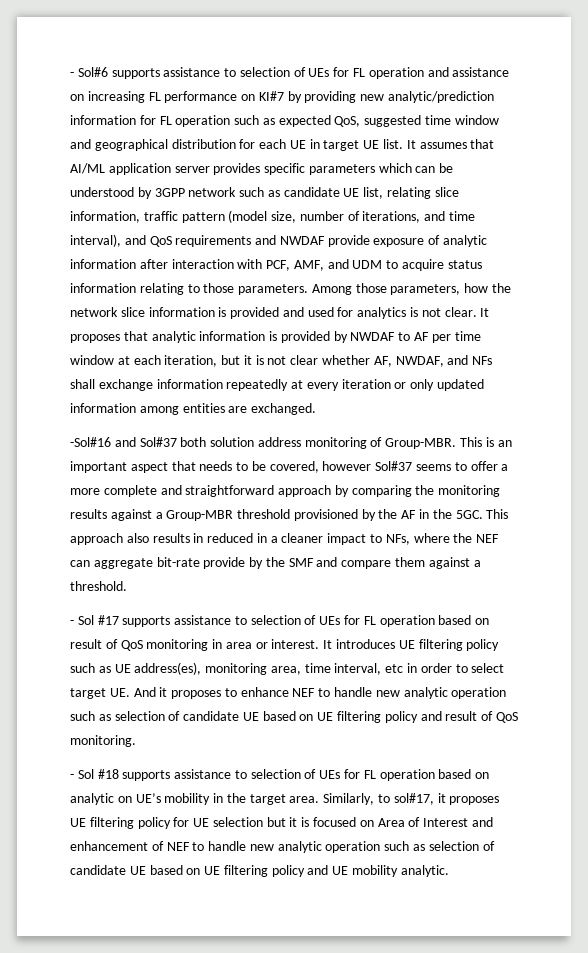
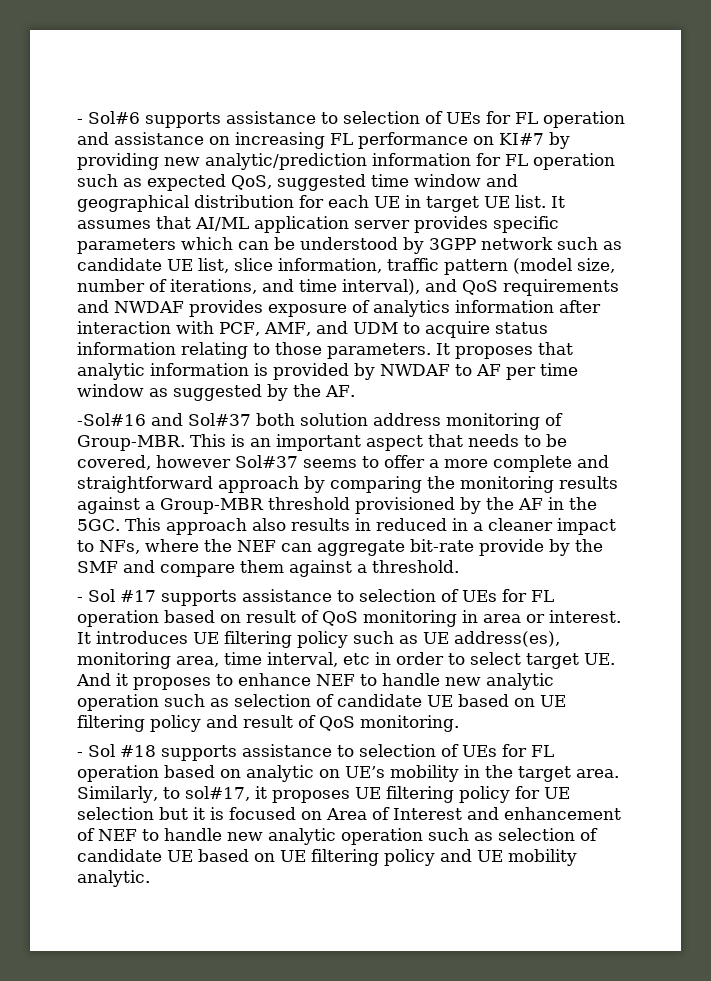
[387,187,432,199] relating -> (229, 265) none
[327,235,370,247] provide -> [189,300,263,317] provides
[443,235,488,247] analytic -> [373,300,450,317] analytics
[311,283,512,295] [70,307,477,319] Among those parameters, how the network slice information is provided and used for analytics is not clear. -> (431, 351) none
[117,355,493,367] [70,379,485,391] [70,403,317,415] at each iteration, but it is not clear whether AF, NWDAF, and NFs shall exchange information repeatedly at every iteration or only updated information among entities are exchanged. -> [149,384,355,401] as suggested by the AF.

